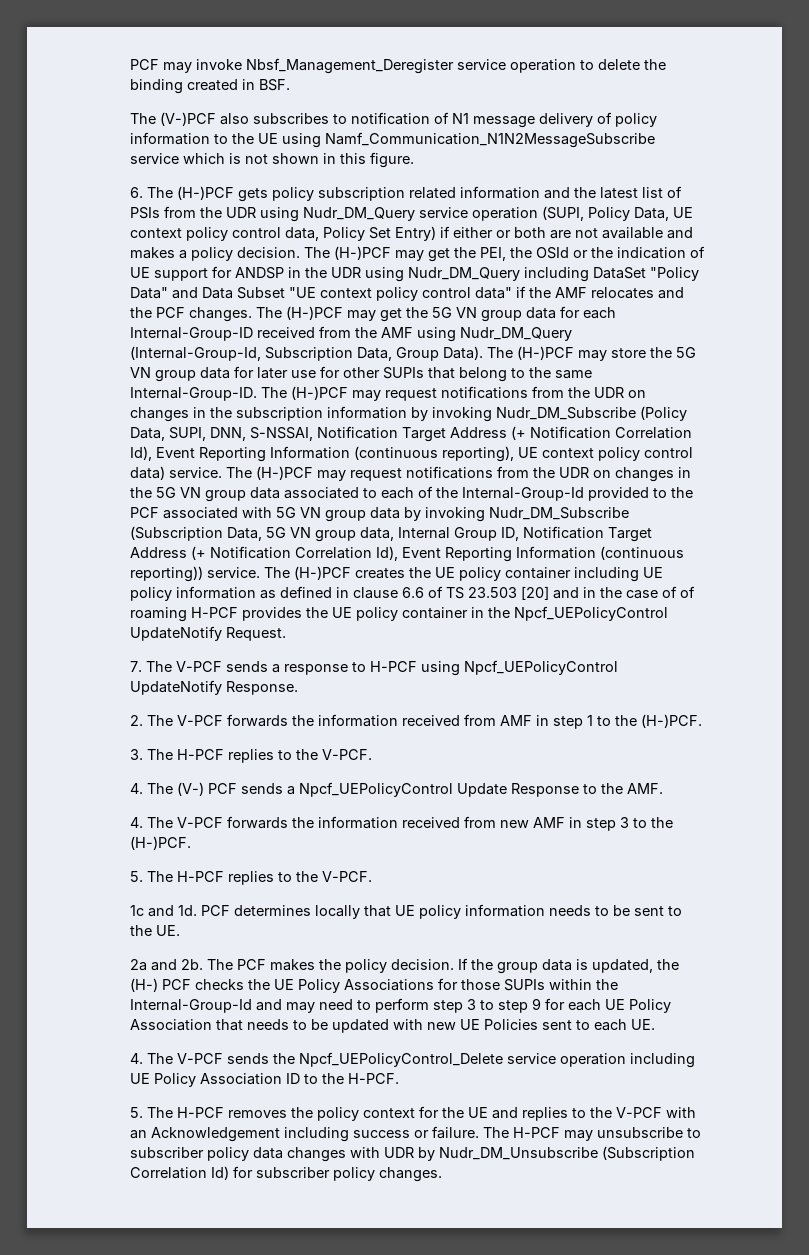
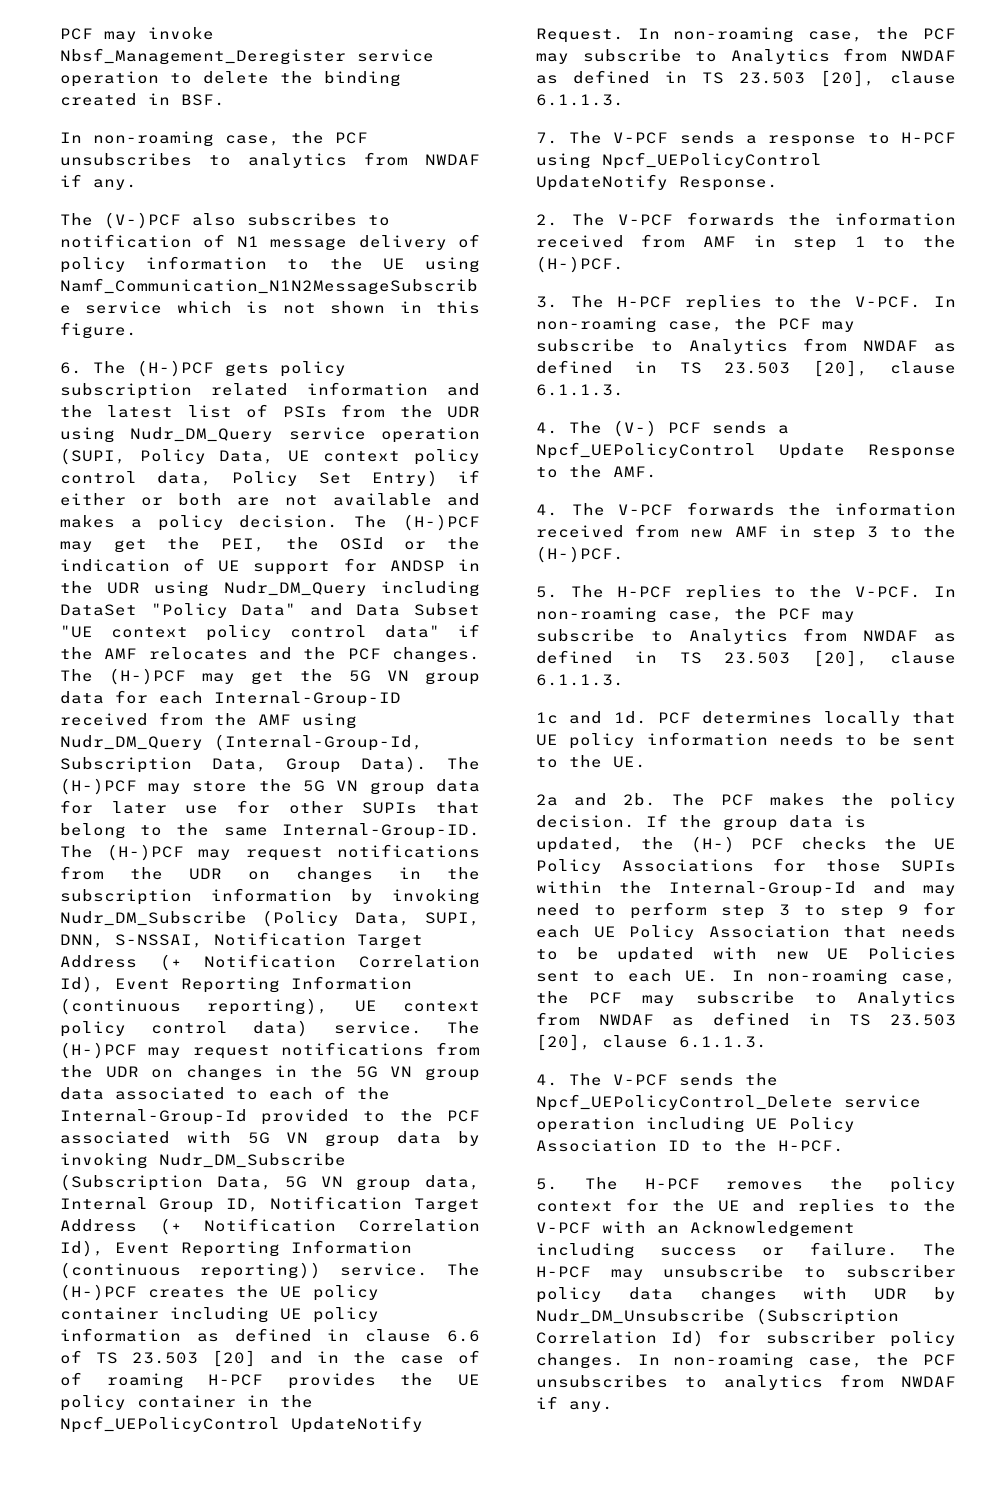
(290, 85) none -> [59,131,368,147] [59,152,481,168] [59,174,137,190] // In non-roaming case, the PCF unsubscribes to analytics from NWDAF if any.
(286, 634) none -> [637,27,956,43] [535,48,956,64] [535,70,956,87] [535,94,624,106] In non-roaming case, the PCF may subscribe to Analytics from NWDAF as defined in TS 23.503 [20], clause 6.1.1.3.
(372, 754) none -> [934,296,956,307] [535,317,855,333] [535,338,956,354] [535,360,956,377] [535,384,624,396] In non-roaming case, the PCF may subscribe to Analytics from NWDAF as defined in TS 23.503 [20], clause 6.1.1.3.
(372, 876) none -> [934,586,956,597] [535,607,855,623] [535,628,956,644] [535,650,956,667] [535,674,624,686] In non-roaming case, the PCF may subscribe to Analytics from NWDAF as defined in TS 23.503 [20], clause 6.1.1.3.
(655, 1024) none -> [731,969,956,985] [535,991,956,1006] [535,1012,956,1026] [535,1034,767,1051] In non-roaming case, the PCF may subscribe to Analytics from NWDAF as defined in TS 23.503 [20], clause 6.1.1.3.
(442, 1174) none -> [637,1353,956,1369] [535,1374,956,1390] [535,1396,613,1412] In non-roaming case, the PCF unsubscribes to analytics from NWDAF if any.

